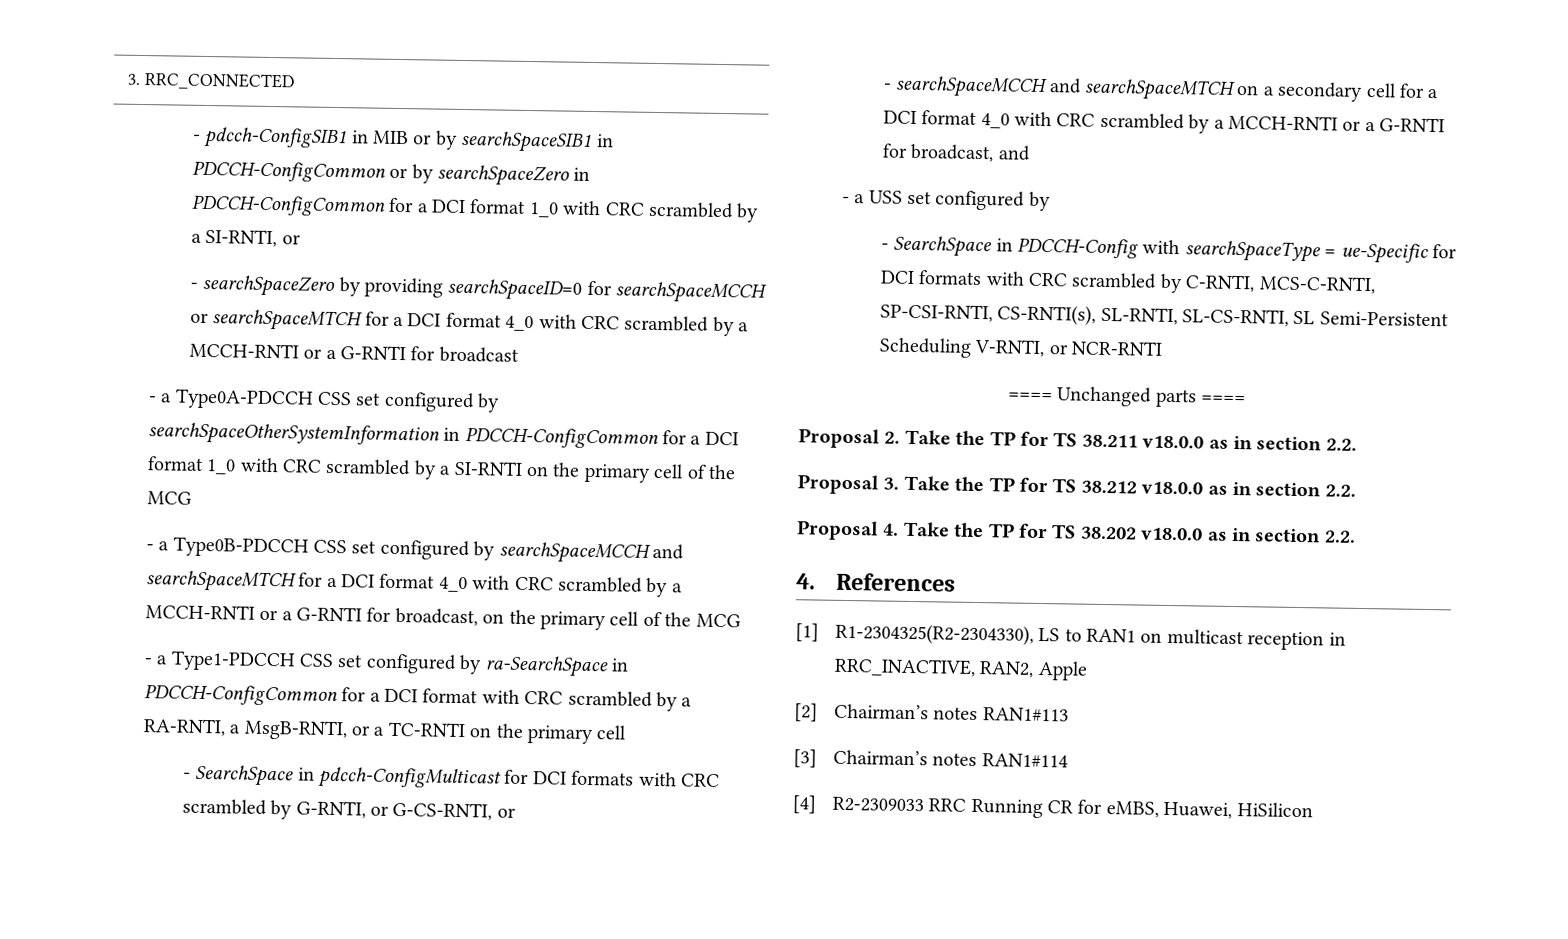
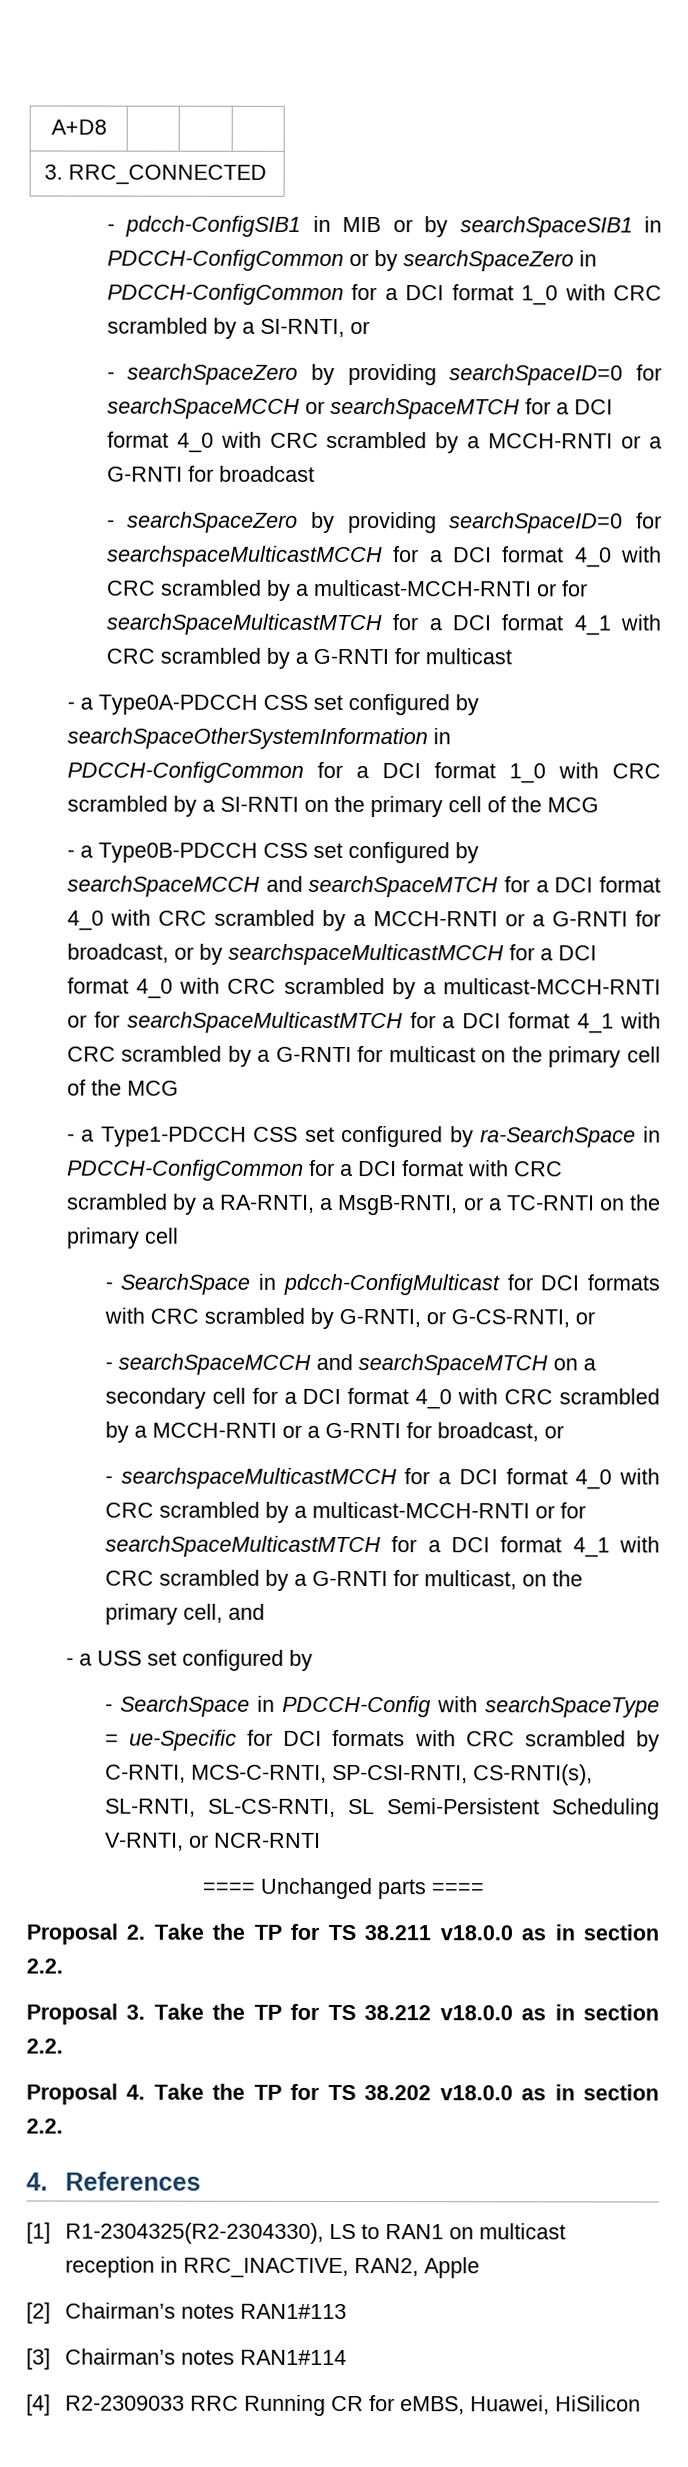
(126, 79) none -> [50,119,107,135] A+D8 | | | //
(519, 354) none -> [106,511,663,534] [106,545,662,568] [106,579,588,601] [105,613,661,636] [105,647,512,669] // - searchSpaceZero by providing searchSpaceID=0 for searchspaceMulticastMCCH for a DCI format 4_0 with CRC scrambled by a multicast-MCCH-RNTI or for searchSpaceMulticastMTCH for a DCI format 4_1 with CRC scrambled by a G-RNTI for multicast
(478, 617) none -> [173,943,597,966] [66,977,661,1000] [66,1011,661,1034] [66,1045,476,1067] or by searchspaceMulticastMCCH for a DCI format 4_0 with CRC scrambled by a multicast-MCCH-RNTI or for searchSpaceMulticastMTCH for a DCI format 4_1 with CRC scrambled by a G-RNTI for multicast
(995, 153) none -> [543,1425,564,1439] [104,1467,660,1490] [104,1501,586,1523] [104,1535,660,1558] [104,1569,583,1591] [104,1603,223,1625] or // - searchspaceMulticastMCCH for a DCI format 4_0 with CRC scrambled by a multicast-MCCH-RNTI or for searchSpaceMulticastMTCH for a DCI format 4_1 with CRC scrambled by a G-RNTI for multicast, on the primary cell,

